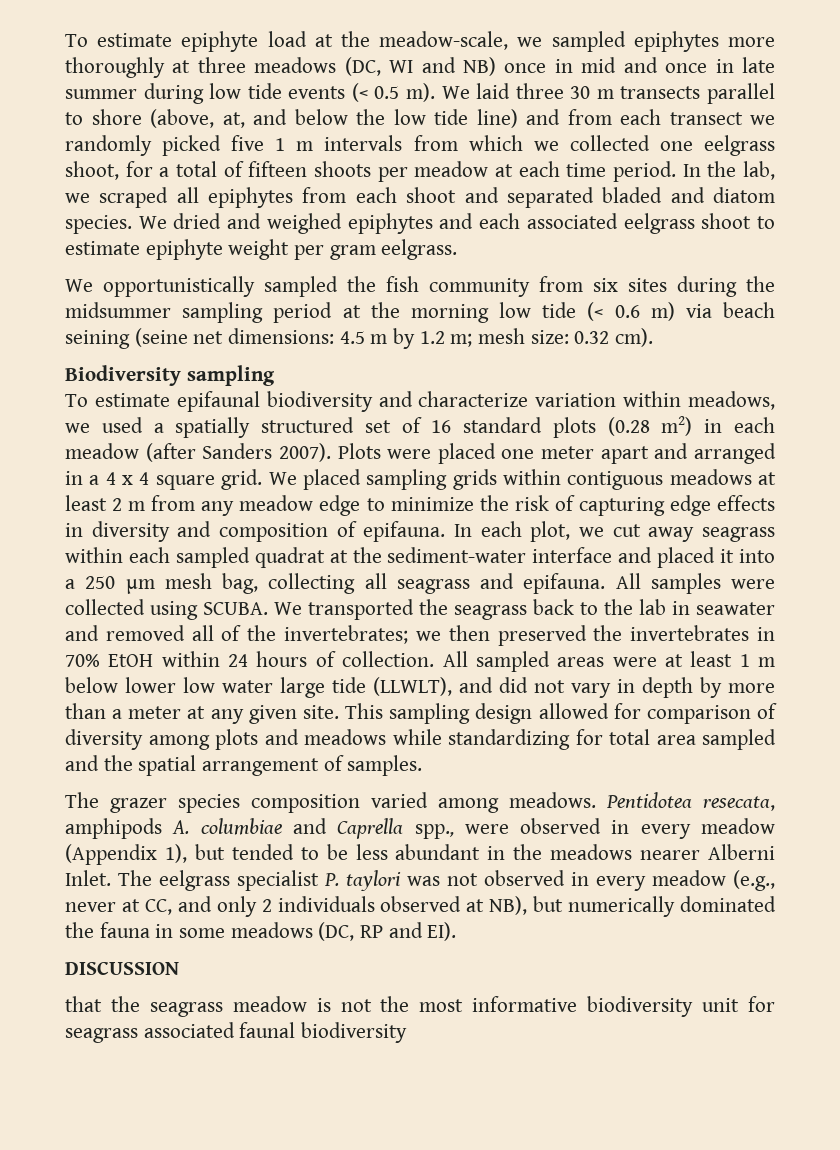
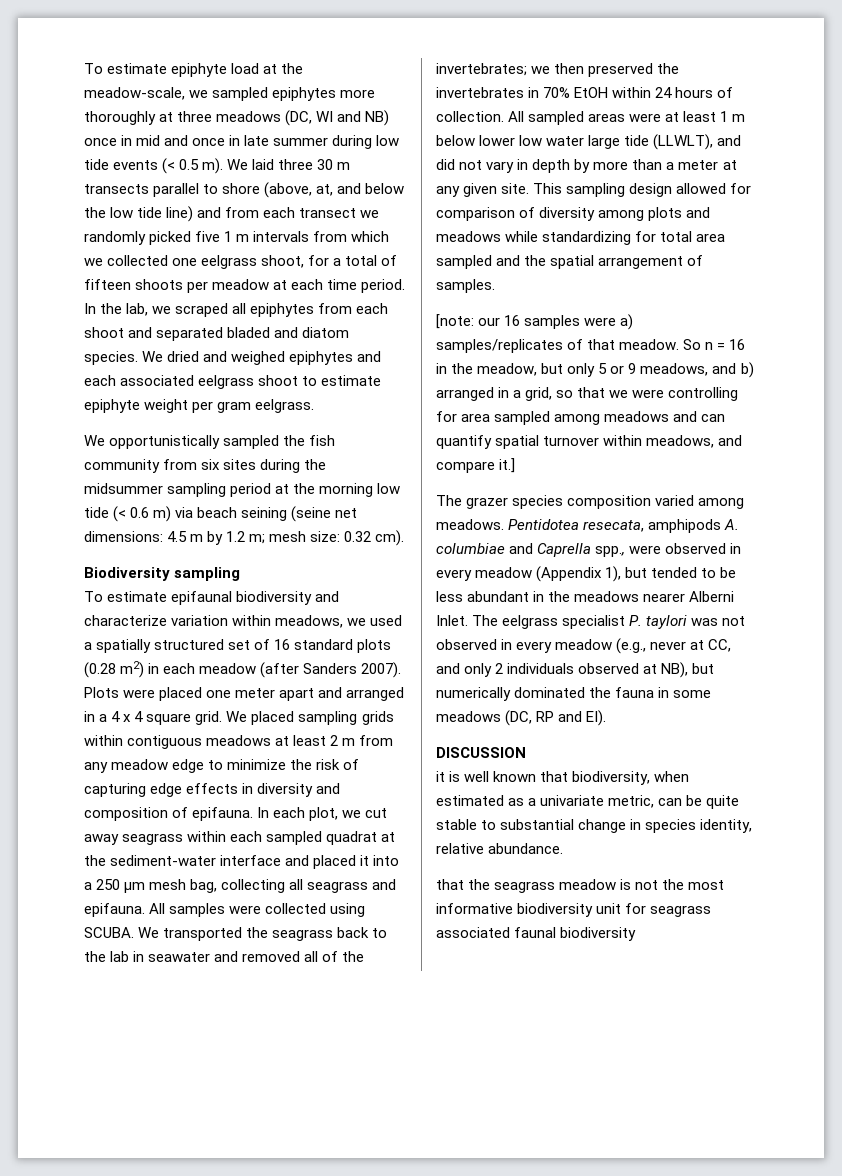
(423, 765) none -> [436,314,634,330] [436,339,746,353] [436,362,754,378] [436,387,739,401] [436,411,726,425] [436,435,743,449] [436,458,516,473] // [note: our 16 samples were a) samples/replicates of that meadow. So n = 16 in the meadow, but only 5 or 9 meadows, and b) arranged in a grid, so that we were controlling for area sampled among meadows and can quantify spatial turnover within meadows, and compare it.]
(179, 968) none -> [436,771,690,785] [436,795,740,809] [436,819,753,833] [436,843,564,854] // it is well known that biodiversity, when estimated as a univariate metric, can be quite stable to substantial change in species identity, relative abundance.

